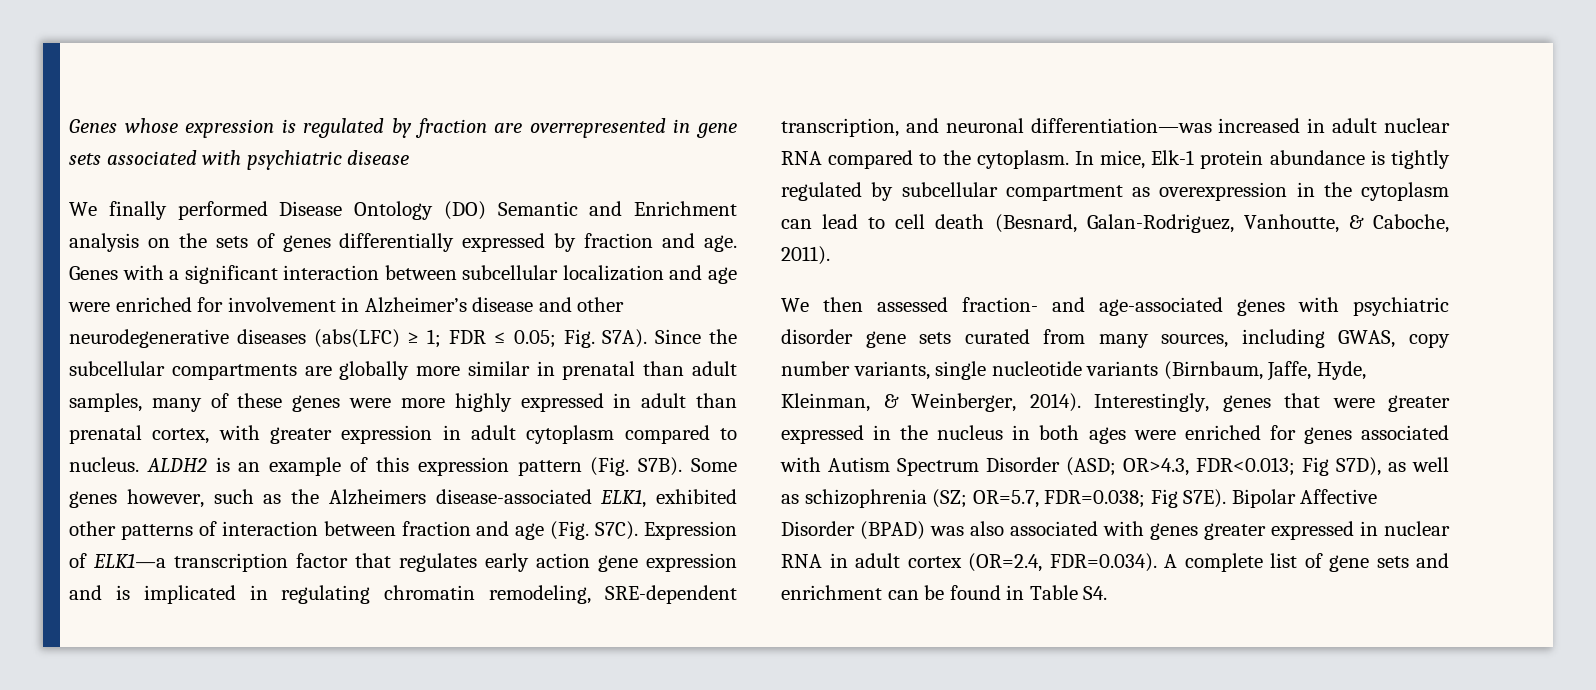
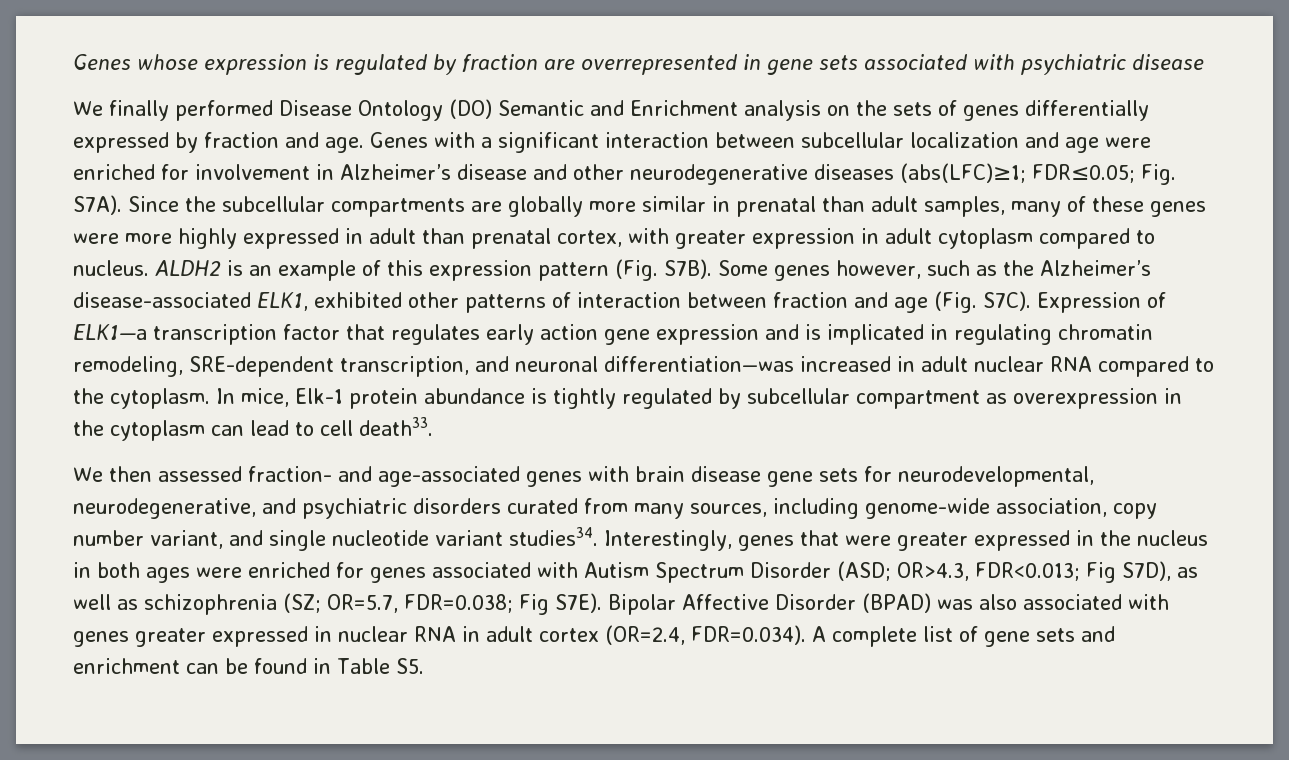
[313,329,556,348] (abs(LFC) ≥ 1; FDR ≤ 0.05; -> [900,163,1135,183] (abs(LFC)≥1; FDR≤0.05;
[328,489,426,505] Alzheimers -> [1040,260,1151,276] Alzheimer’s
[935,214,1449,233] [781,246,830,265] death (Besnard, Galan-Rodriguez, Vanhoutte, & Caboche, 2011). -> [359,417,433,436] death33.
[1353,297,1449,316] [781,329,952,348] psychiatric disorder gene sets -> [634,466,1094,487] [73,498,501,519] brain disease gene sets for neurodevelopmental, neurodegenerative, and psychiatric disorders
[1338,330,1450,348] [781,361,1366,381] [781,393,1081,412] GWAS, copy number variants, single nucleotide variants (Birnbaum, Jaffe, Hyde, Kleinman, & Weinberger, 2014). -> [865,498,1157,519] [73,527,598,551] genome-wide association, copy number variant, and single nucleotide variant studies34.
[1083,586,1108,600] S4. -> [395,658,424,674] S5.

